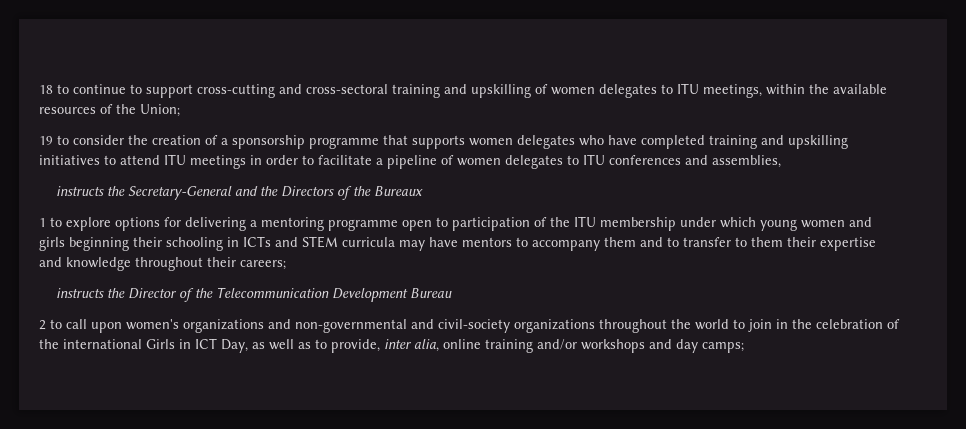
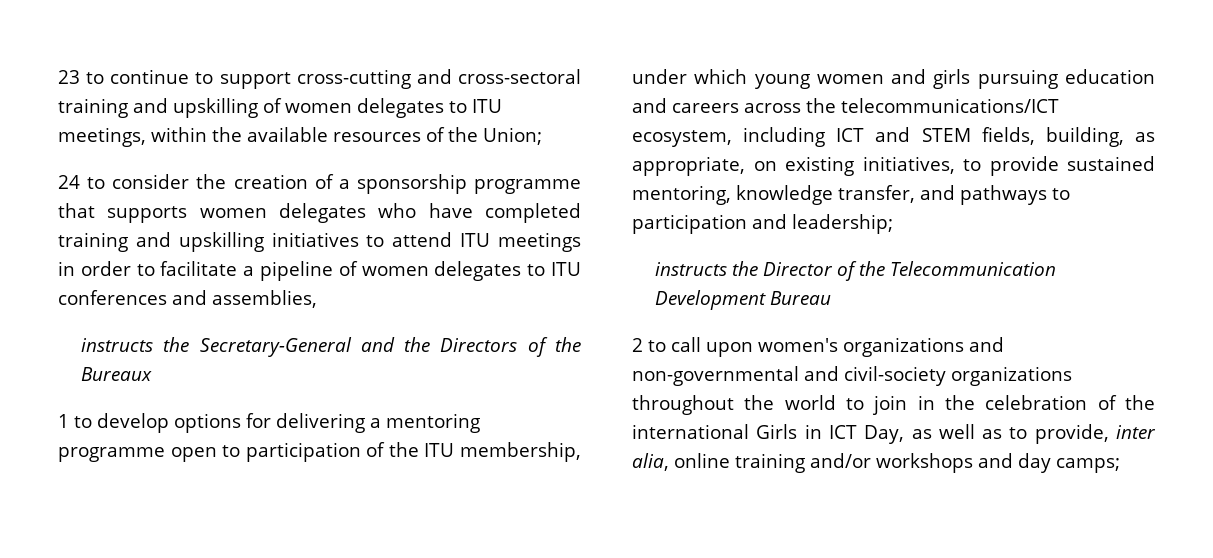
[39,85,53,94] 18 -> [58,70,80,84] 23
[39,136,53,145] 19 -> [58,175,80,189] 24
[66,217,111,231] explore -> [97,413,169,433] develop
[600,217,676,231] membership -> [459,442,581,462] membership,
[69,236,876,251] [39,257,286,271] beginning their schooling in ICTs and STEM curricula may have mentors to accompany them and to transfer to them their expertise and knowledge throughout their careers; -> [977,69,1155,89] [632,98,1059,113] [632,127,1155,147] [632,156,1155,176] [632,185,1070,205] [632,214,893,234] pursuing education and careers across the telecommunications/ICT ecosystem, including ICT and STEM fields, building, as appropriate, on existing initiatives, to provide sustained mentoring, knowledge transfer, and pathways to participation and leadership;

